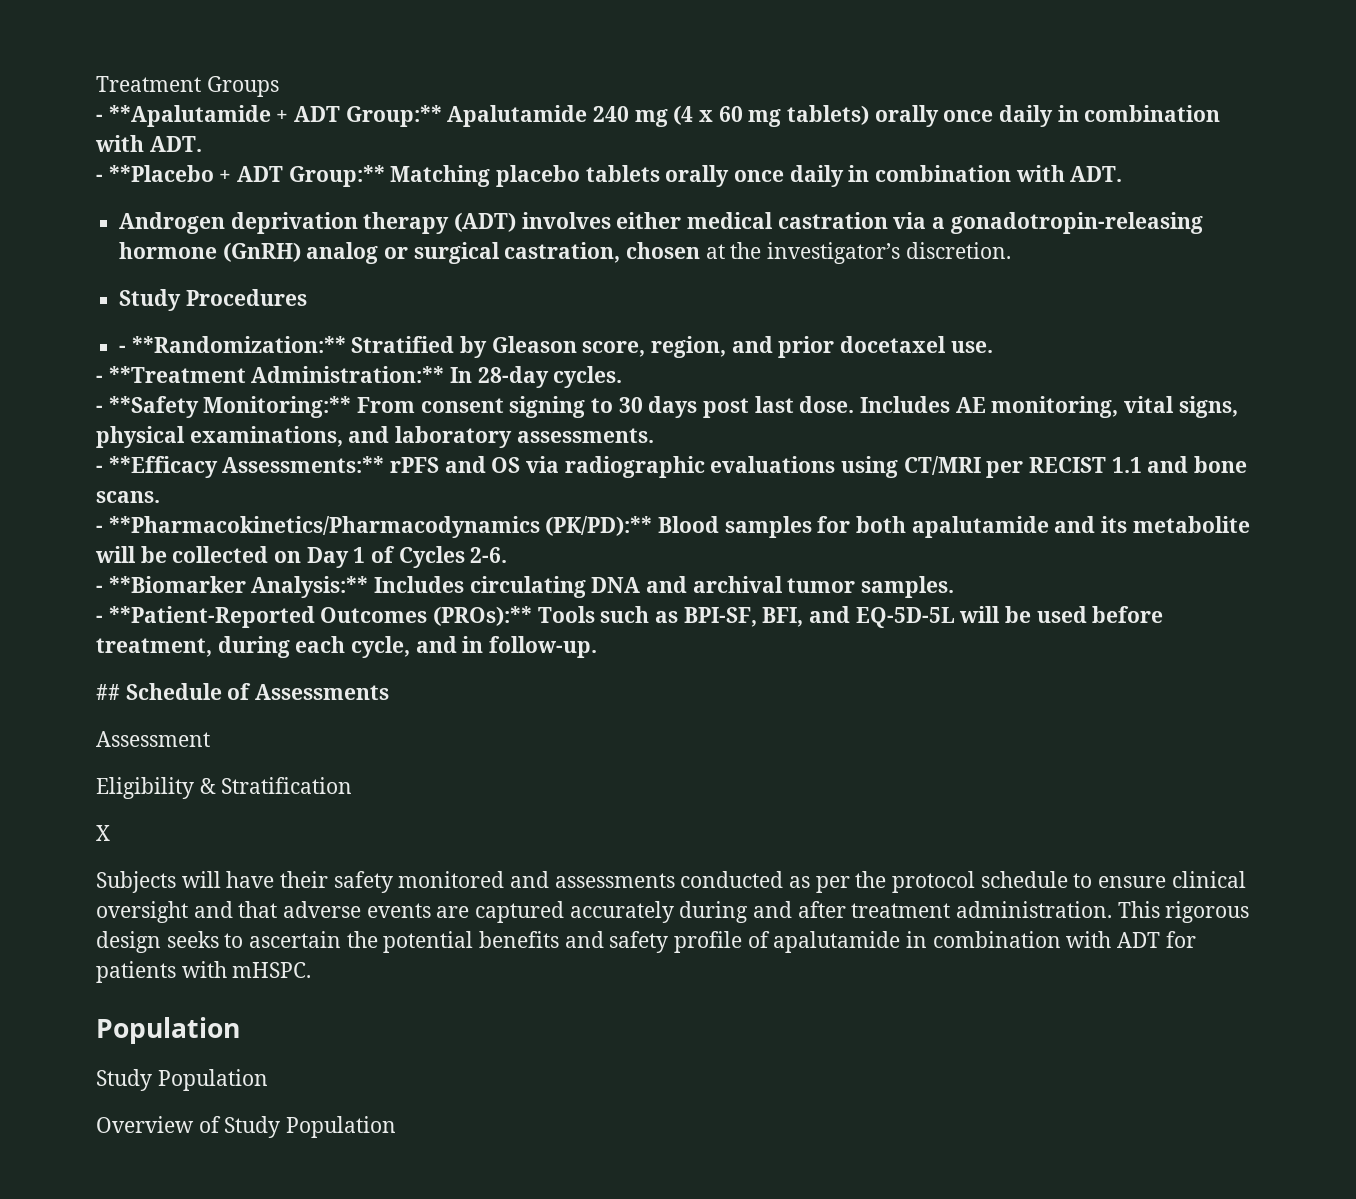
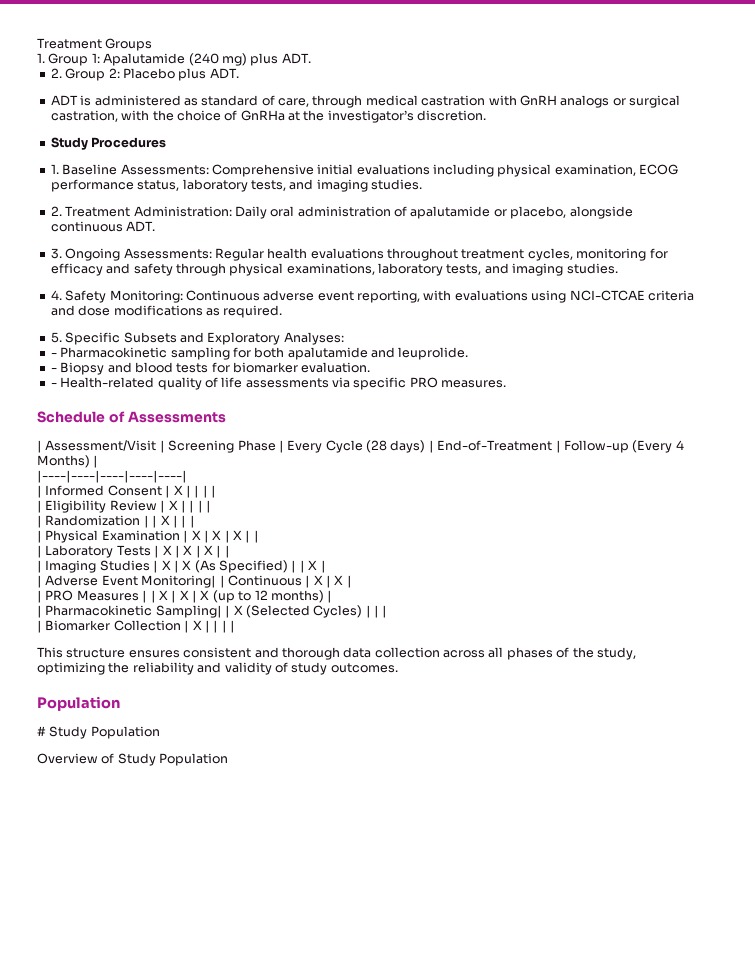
[96,105,1221,127] [95,135,202,152] [96,165,1123,187] [119,212,1203,234] [119,242,701,264] - **Apalutamide + ADT Group:** Apalutamide 240 mg (4 x 60 mg tablets) orally once daily in combination with ADT. // - **Placebo + ADT Group:** Matching placebo tablets orally once daily in combination with ADT. // Androgen deprivation therapy (ADT) involves either medical castration via a gonadotropin-releasing hormone (GnRH) analog or surgical castration, chosen -> [37,53,311,66] [50,68,239,81] [50,95,680,108] [50,110,285,122] 1. Group 1: Apalutamide (240 mg) plus ADT. // 2. Group 2: Placebo plus ADT. // ADT is administered as standard of care, through medical castration with GnRH analogs or surgical castration, with the choice of GnRHa
[119,336,993,358] [96,366,623,388] [96,396,1238,418] [96,426,654,448] [96,456,1248,478] [96,491,160,503] [96,516,1250,538] [95,546,508,568] [96,576,955,598] [96,606,1164,628] [96,636,598,658] [96,683,390,700] [96,731,210,747] [96,777,353,799] [96,825,110,841] [96,871,1246,893] [96,901,1250,923] [96,931,1196,953] [96,961,312,983] [96,1017,240,1044] - **Randomization:** Stratified by Gleason score, region, and prior docetaxel use. // - **Treatment Administration:** In 28-day cycles. // - **Safety Monitoring:** From consent signing to 30 days post last dose. Includes AE monitoring, vital signs, physical examinations, and laboratory assessments. // - **Efficacy Assessments:** rPFS and OS via radiographic evaluations using CT/MRI per RECIST 1.1 and bone scans. // - **Pharmacokinetics/Pharmacodynamics (PK/PD):** Blood samples for both apalutamide and its metabolite will be collected on Day 1 of Cycles 2-6. // - **Biomarker Analysis:** Includes circulating DNA and archival tumor samples. // - **Patient-Reported Outcomes (PROs):** Tools such as BPI-SF, BFI, and EQ-5D-5L will be used before treatment, during each cycle, and in follow-up. // ## Schedule of Assessments // Assessment // Eligibility & Stratification // X // Subjects will have their safety monitored and assessments conducted as per the protocol schedule to ensure clinical oversight and that adverse events are captured accurately during and after treatment administration. This rigorous design seeks to ascertain the potential benefits and safety profile of apalutamide in combination with ADT for patients with mHSPC. // Population // -> [50,164,679,177] [50,179,422,192] [50,206,633,219] [50,221,156,232] [50,248,668,261] [50,263,618,276] [50,290,694,303] [50,305,283,318] [50,332,344,345] [50,347,469,360] [50,362,371,375] [50,377,507,390] [37,411,226,423] [37,440,684,453] [37,455,99,468] [37,470,187,483] [37,485,216,498] [37,500,211,513] [37,515,195,528] [37,530,259,543] [37,545,230,558] [37,560,326,573] [37,575,352,588] [37,590,333,603] [37,605,388,618] [37,620,235,633] [37,647,636,660] [37,662,398,675] [37,696,120,711] [37,726,46,736] 1. Baseline Assessments: Comprehensive initial evaluations including physical examination, ECOG performance status, laboratory tests, and imaging studies. // 2. Treatment Administration: Daily oral administration of apalutamide or placebo, alongside continuous ADT. // 3. Ongoing Assessments: Regular health evaluations throughout treatment cycles, monitoring for efficacy and safety through physical examinations, laboratory tests, and imaging studies. // 4. Safety Monitoring: Continuous adverse event reporting, with evaluations using NCI-CTCAE criteria and dose modifications as required. // 5. Specific Subsets and Exploratory Analyses: // - Pharmacokinetic sampling for both apalutamide and leuprolide. // - Biopsy and blood tests for biomarker evaluation. // - Health-related quality of life assessments via specific PRO measures. // Schedule of Assessments // | Assessment/Visit | Screening Phase | Every Cycle (28 days) | End-of-Treatment | Follow-up (Every 4 Months) | // |----|----|----|----|----| // | Informed Consent | X | | | | // | Eligibility Review | X | | | | // | Randomization | | X | | | // | Physical Examination | X | X | X | | // | Laboratory Tests | X | X | X | | // | Imaging Studies | X | X (As Specified) | | X | // | Adverse Event Monitoring| | Continuous | X | X | // | PRO Measures | | X | X | X (up to 12 months) | // | Pharmacokinetic Sampling| | X (Selected Cycles) | | | // | Biomarker Collection | X | | | | // This structure ensures consistent and thorough data collection across all phases of the study, optimizing the reliability and validity of study outcomes. // Population // #

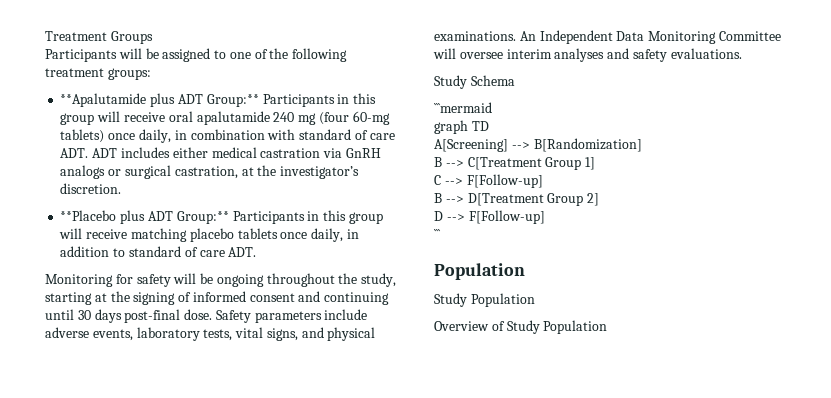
[37,53,311,66] [50,68,239,81] [50,95,363,108] 1. Group 1: Apalutamide (240 mg) plus ADT. // 2. Group 2: Placebo plus ADT. // ADT is administered as standard of care, through -> [45,48,348,62] [45,68,151,80] [60,93,377,107] [60,111,390,125] [60,129,395,143] [60,147,208,158] Participants will be assigned to one of the following treatment groups: // **Apalutamide plus ADT Group:** Participants in this group will receive oral apalutamide 240 mg (four 60-mg tablets) once daily, in combination with standard of care ADT. ADT includes either
[488,95,517,106] with -> [323,148,343,158] via
[121,110,285,121] with the choice of GnRHa -> (238, 172) none
[50,137,167,150] [50,164,679,177] [50,179,422,192] [50,206,633,219] [50,221,156,232] [50,248,668,261] [50,263,618,276] [50,290,694,303] [50,305,283,318] [50,332,344,345] [50,347,469,360] [50,362,371,375] [50,377,507,390] [37,411,226,423] [37,440,684,453] [37,455,99,468] [37,470,187,483] [37,485,216,498] [37,500,211,513] [37,515,195,528] [37,530,259,543] [37,545,230,558] [37,560,326,573] [37,575,352,588] [37,590,333,603] [37,605,388,618] [37,620,235,633] [37,647,636,660] [37,662,398,675] [37,696,120,711] [37,726,46,736] Study Procedures // 1. Baseline Assessments: Comprehensive initial evaluations including physical examination, ECOG performance status, laboratory tests, and imaging studies. // 2. Treatment Administration: Daily oral administration of apalutamide or placebo, alongside continuous ADT. // 3. Ongoing Assessments: Regular health evaluations throughout treatment cycles, monitoring for efficacy and safety through physical examinations, laboratory tests, and imaging studies. // 4. Safety Monitoring: Continuous adverse event reporting, with evaluations using NCI-CTCAE criteria and dose modifications as required. // 5. Specific Subsets and Exploratory Analyses: // - Pharmacokinetic sampling for both apalutamide and leuprolide. // - Biopsy and blood tests for biomarker evaluation. // - Health-related quality of life assessments via specific PRO measures. // Schedule of Assessments // | Assessment/Visit | Screening Phase | Every Cycle (28 days) | End-of-Treatment | Follow-up (Every 4 Months) | // |----|----|----|----|----| // | Informed Consent | X | | | | // | Eligibility Review | X | | | | // | Randomization | | X | | | // | Physical Examination | X | X | X | | // | Laboratory Tests | X | X | X | | // | Imaging Studies | X | X (As Specified) | | X | // | Adverse Event Monitoring| | Continuous | X | X | // | PRO Measures | | X | X | X (up to 12 months) | // | Pharmacokinetic Sampling| | X (Selected Cycles) | | | // | Biomarker Collection | X | | | | // This structure ensures consistent and thorough data collection across all phases of the study, optimizing the reliability and validity of study outcomes. // Population // # -> [60,210,383,224] [59,228,359,242] [60,246,257,257] [45,273,397,287] [45,291,390,305] [45,309,368,323] [45,327,376,341] [434,30,781,44] [433,48,742,62] [434,75,515,89] [434,102,492,113] [434,120,489,134] [434,138,642,152] [434,157,596,170] [434,174,543,188] [434,193,600,206] [434,210,545,224] [434,229,441,239] [434,263,525,280] **Placebo plus ADT Group:** Participants in this group will receive matching placebo tablets once daily, in addition to standard of care ADT. // Monitoring for safety will be ongoing throughout the study, starting at the signing of informed consent and continuing until 30 days post-final dose. Safety parameters include adverse events, laboratory tests, vital signs, and physical examinations. An Independent Data Monitoring Committee will oversee interim analyses and safety evaluations. // Study Schema // ```mermaid // graph TD // A[Screening] --> B[Randomization] // B --> C[Treatment Group 1] // C --> F[Follow-up] // B --> D[Treatment Group 2] // D --> F[Follow-up] // ``` // Population //

